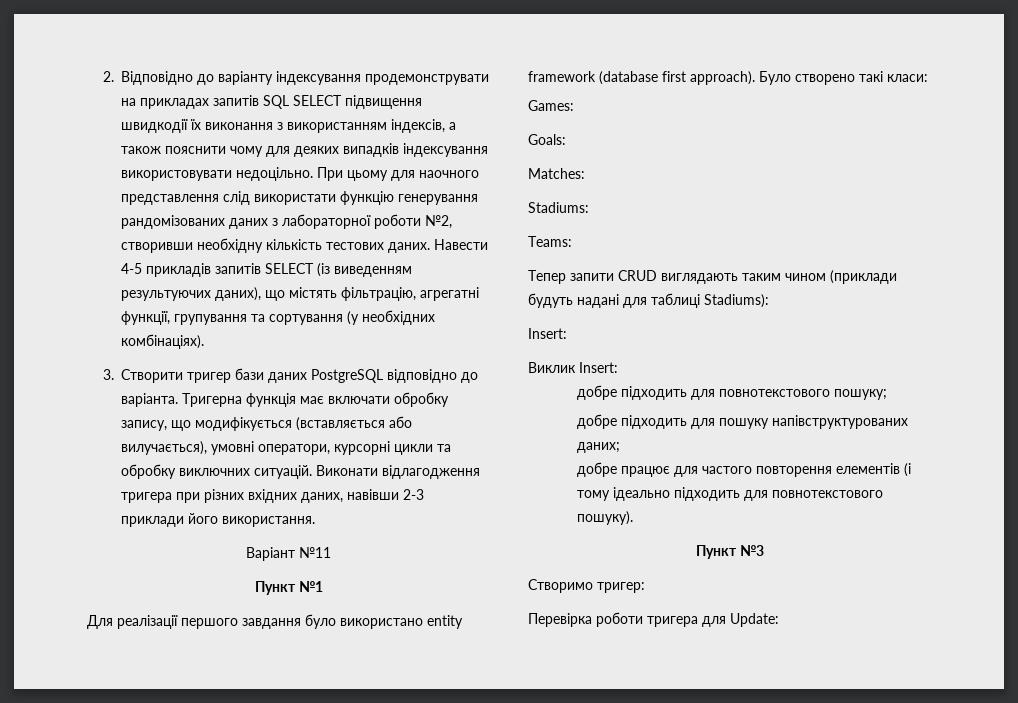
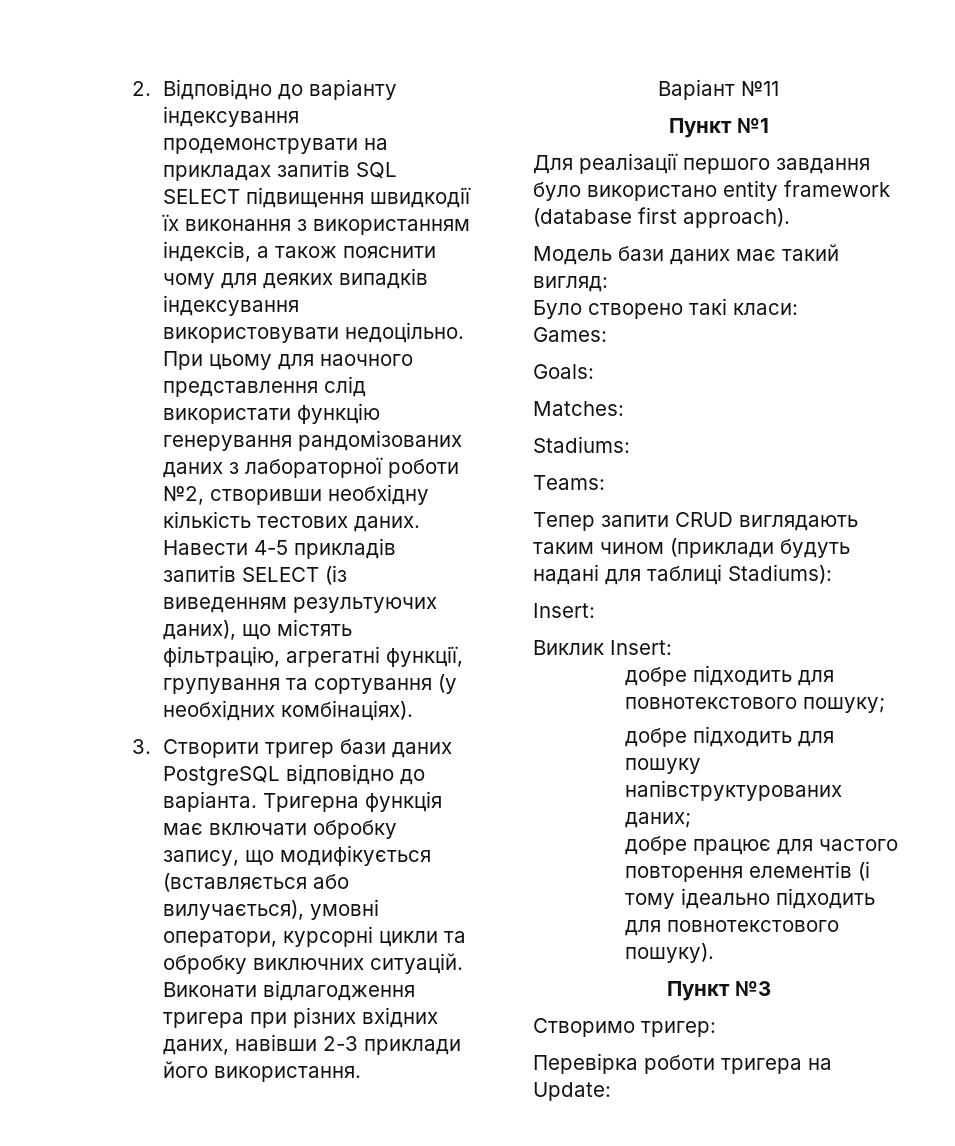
(755, 78) none -> [533,244,839,265] [533,276,608,292] // Модель бази даних має такий вигляд: //
[702,616,726,627] для -> [808,1058,832,1070] на

